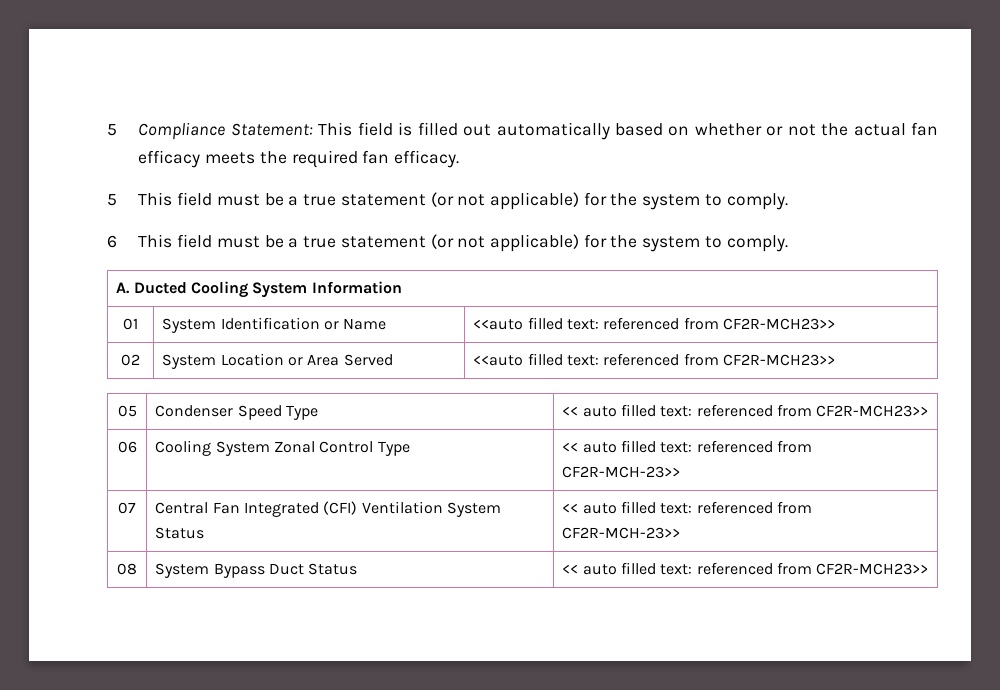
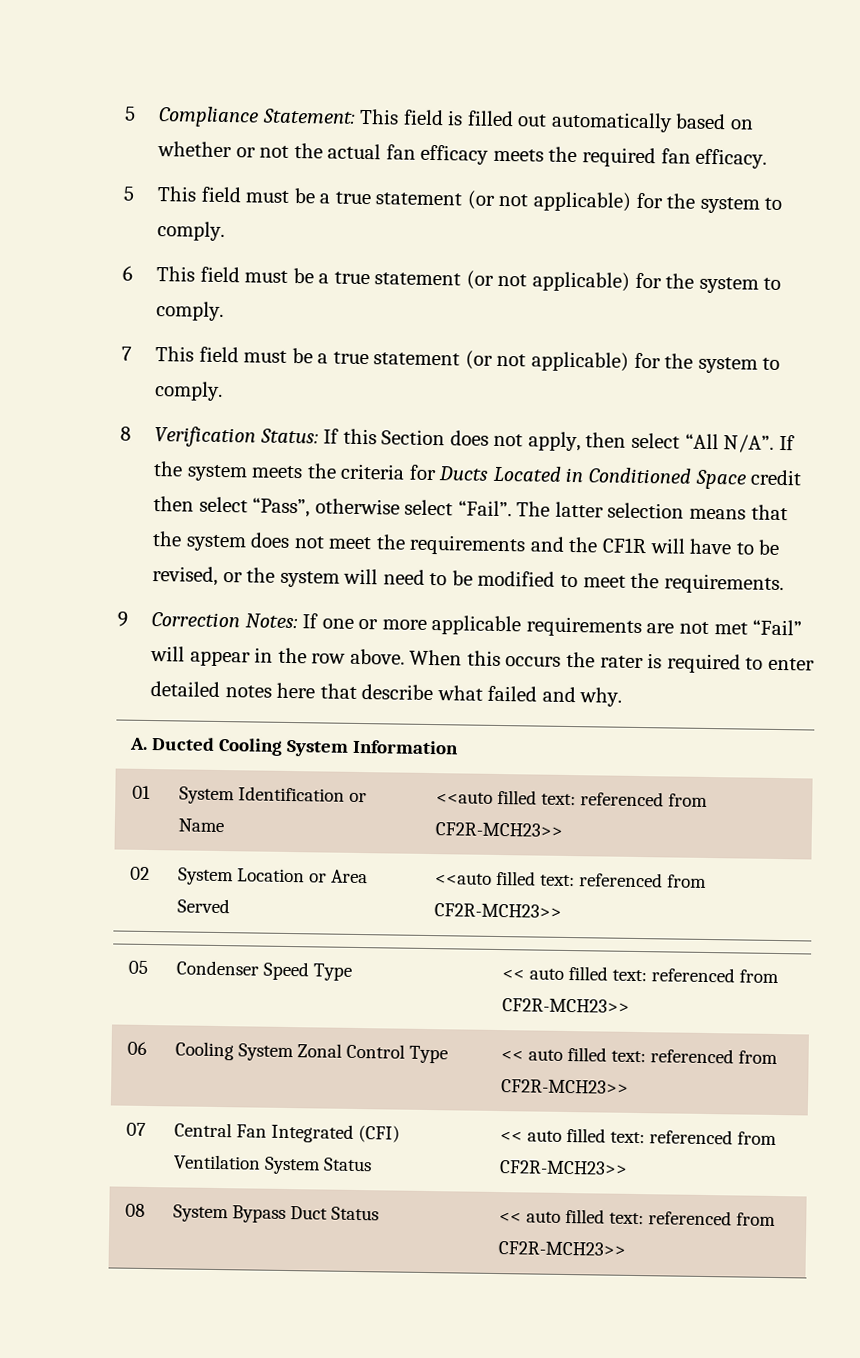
(788, 243) none -> [121,346,781,374] [154,381,224,402] [120,426,795,453] [153,461,803,490] [153,496,788,521] [152,531,781,556] [152,566,784,595] [117,611,803,638] [150,645,815,674] [150,681,623,707] // 7 This field must be a true statement (or not applicable) for the system to comply. // 8 Verification Status: If this Section does not apply, then select “All N/A”. If the system meets the criteria for Ducts Located in Conditioned Space credit then select “Pass”, otherwise select “Fail”. The latter selection means that the system does not meet the requirements and the CF1R will have to be revised, or the system will need to be modified to meet the requirements. // 9 Correction Notes: If one or more applicable requirements are not met “Fail” will appear in the row above. When this occurs the rater is required to enter detailed notes here that describe what failed and why.
[562,466,681,478] CF2R-MCH-23>> -> [500,1079,629,1094] CF2R-MCH23>>
[562,527,681,539] CF2R-MCH-23>> -> [498,1160,628,1175] CF2R-MCH23>>

